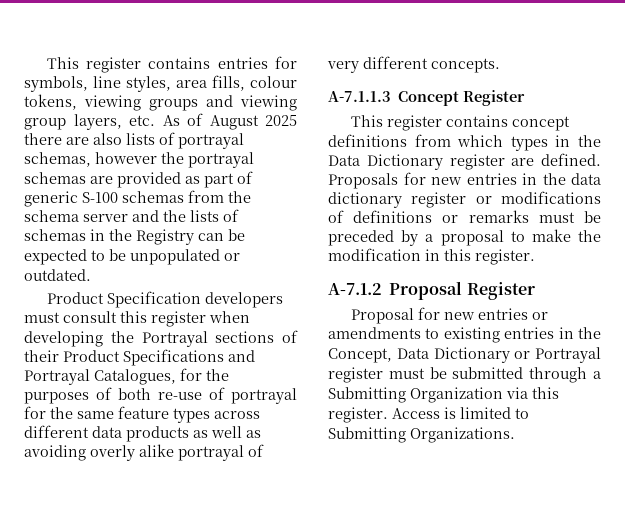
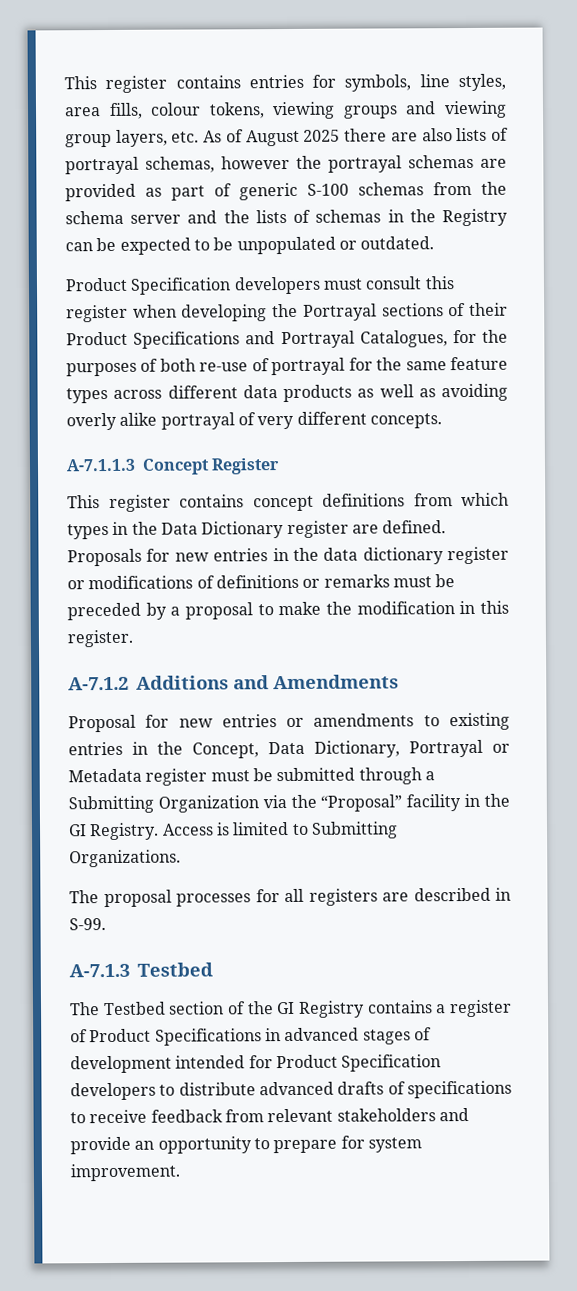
[389,281,535,300] Proposal Register -> [136,674,399,690] Additions and Amendments
[433,347,601,363] Dictionary or Portrayal -> [314,739,510,758] [68,768,142,783] Dictionary, Portrayal or Metadata
[532,387,559,399] [328,407,388,423] this register. -> [290,793,510,812] [68,822,160,841] the “Proposal” facility in the GI Registry.
(515, 435) none -> [69,887,511,908] [69,918,106,931] [69,962,213,978] [69,999,513,1018] [70,1027,432,1046] [70,1054,442,1074] [70,1080,512,1101] [70,1108,469,1124] [70,1135,422,1155] [70,1163,180,1182] // The proposal processes for all registers are described in S-99. // A-7.1.3 Testbed // The Testbed section of the GI Registry contains a register of Product Specifications in advanced stages of development intended for Product Specification developers to distribute advanced drafts of specifications to receive feedback from relevant stakeholders and provide an opportunity to prepare for system improvement.

